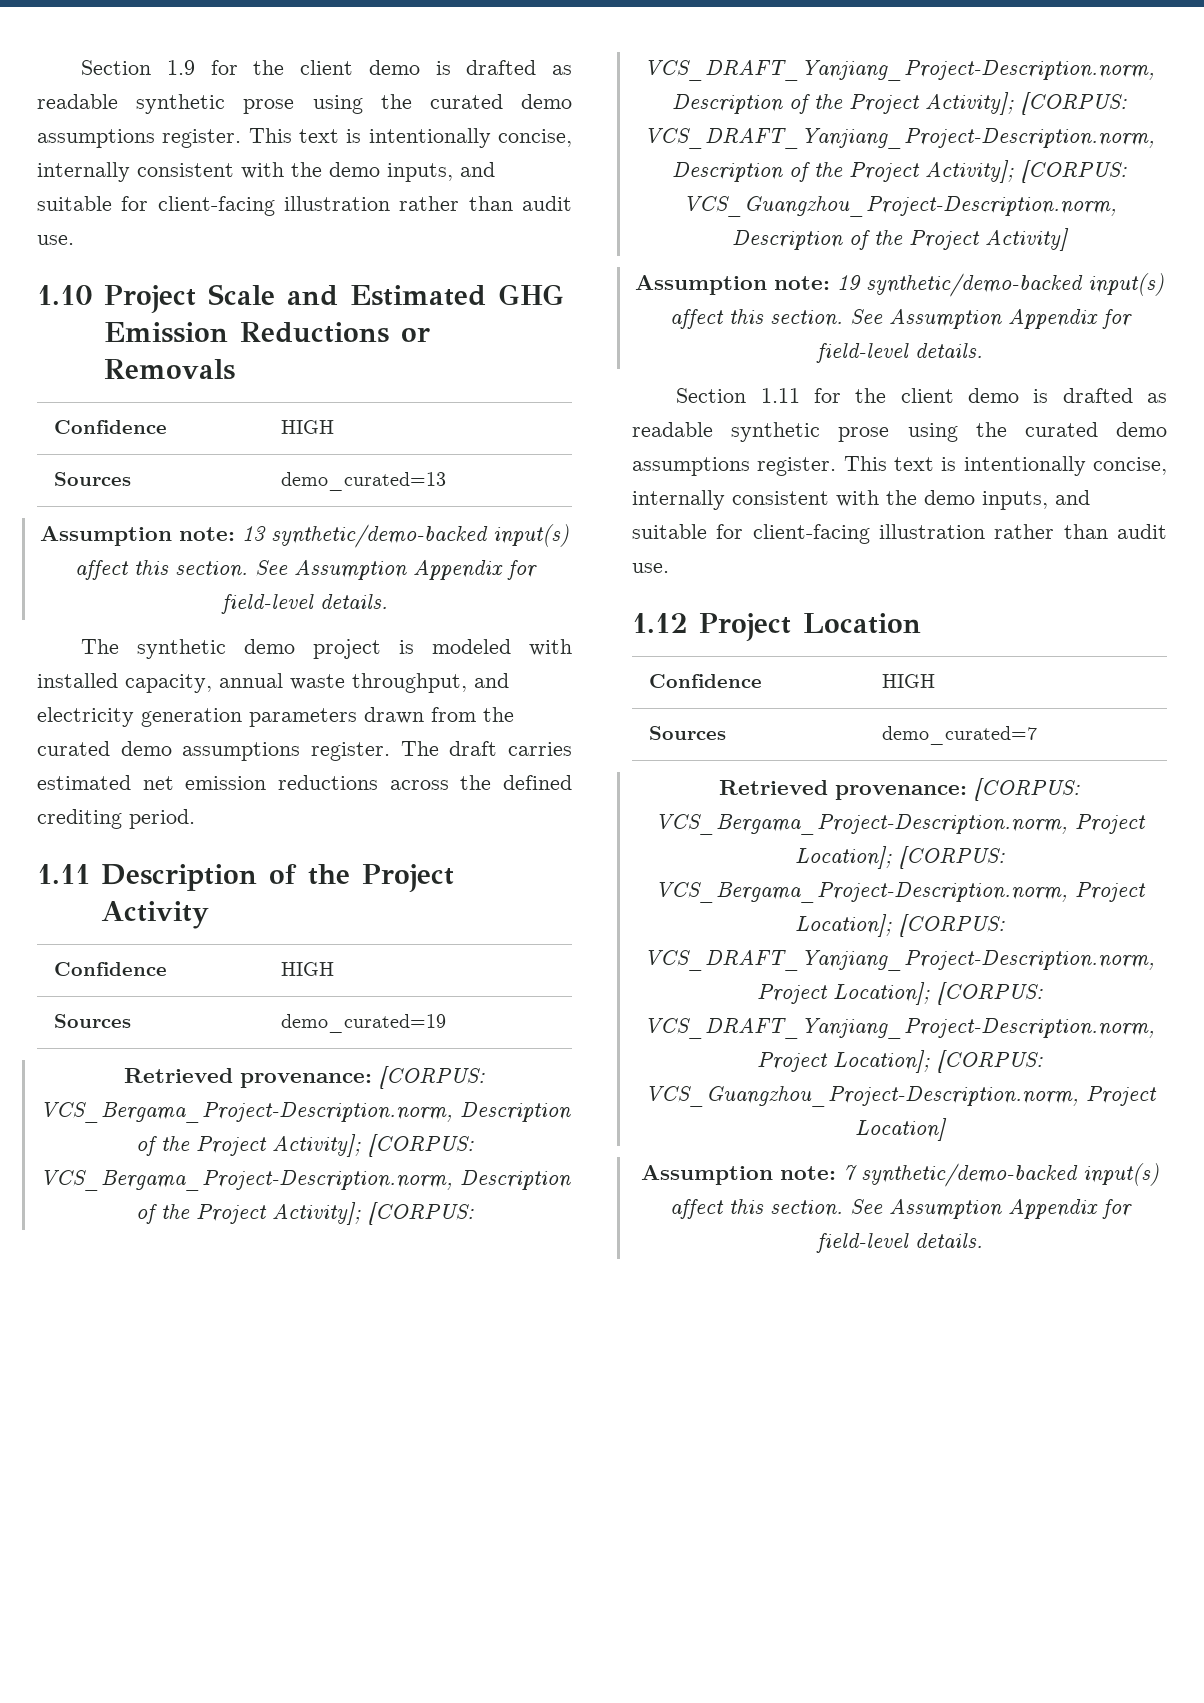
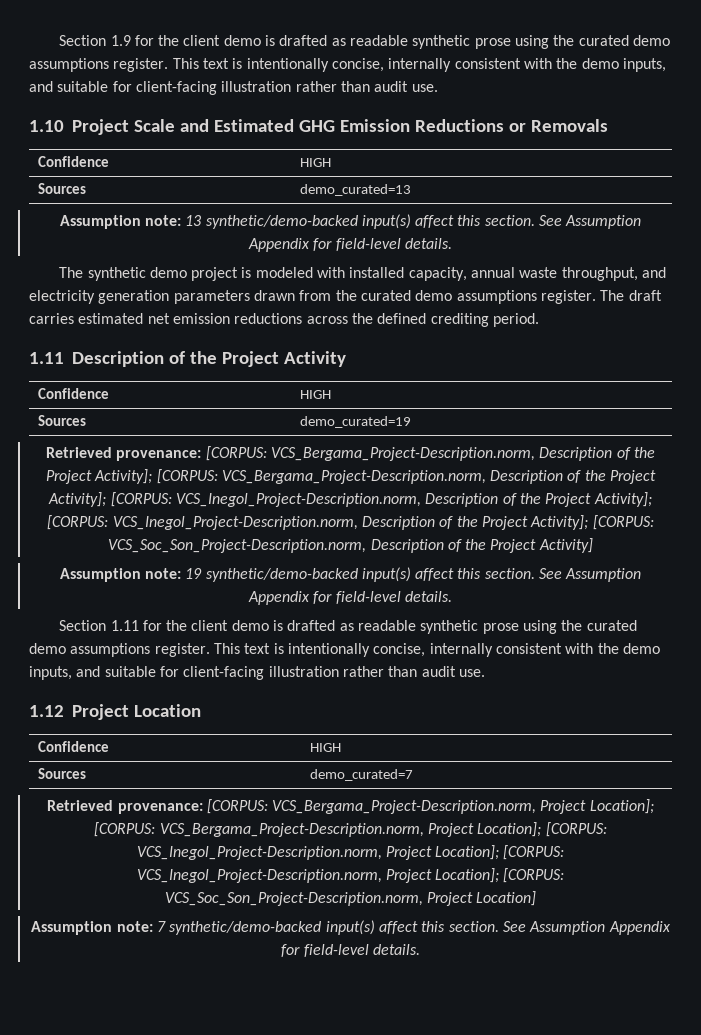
[644,59,1155,81] [672,92,1127,115] [644,127,1155,149] [672,160,1127,183] [682,196,1117,217] VCS_DRAFT_Yanjiang_Project-Description.norm, Description of the Project Activity]; [CORPUS: VCS_DRAFT_Yanjiang_Project-Description.norm, Description of the Project Activity]; [CORPUS: VCS_Guangzhou_Project-Description.norm, -> [176,492,652,507] [47,515,654,530] [108,539,367,553] VCS_Inegol_Project-Description.norm, Description of the Project Activity]; [CORPUS: VCS_Inegol_Project-Description.norm, Description of the Project Activity]; [CORPUS: VCS_Soc_Son_Project-Description.norm,
[644,949,1155,971] [756,982,1043,1005] [644,1017,1155,1039] [756,1050,1043,1073] [644,1086,1079,1107] VCS_DRAFT_Yanjiang_Project-Description.norm, Project Location]; [CORPUS: VCS_DRAFT_Yanjiang_Project-Description.norm, Project Location]; [CORPUS: VCS_Guangzhou_Project-Description.norm, -> [136,845,565,860] [136,868,565,883] [164,892,423,906] VCS_Inegol_Project-Description.norm, Project Location]; [CORPUS: VCS_Inegol_Project-Description.norm, Project Location]; [CORPUS: VCS_Soc_Son_Project-Description.norm,

